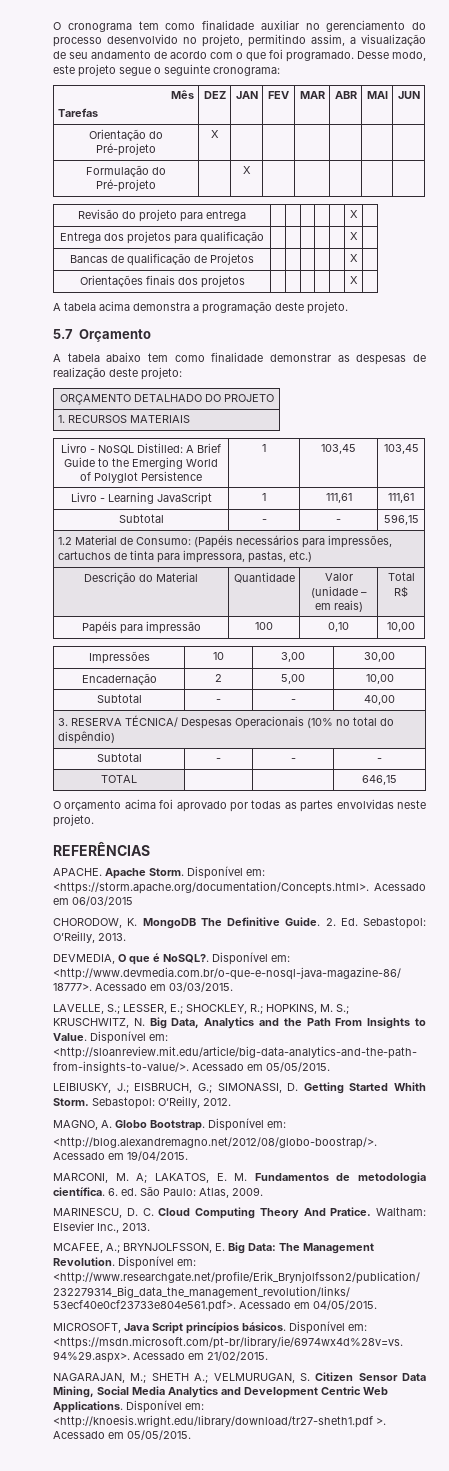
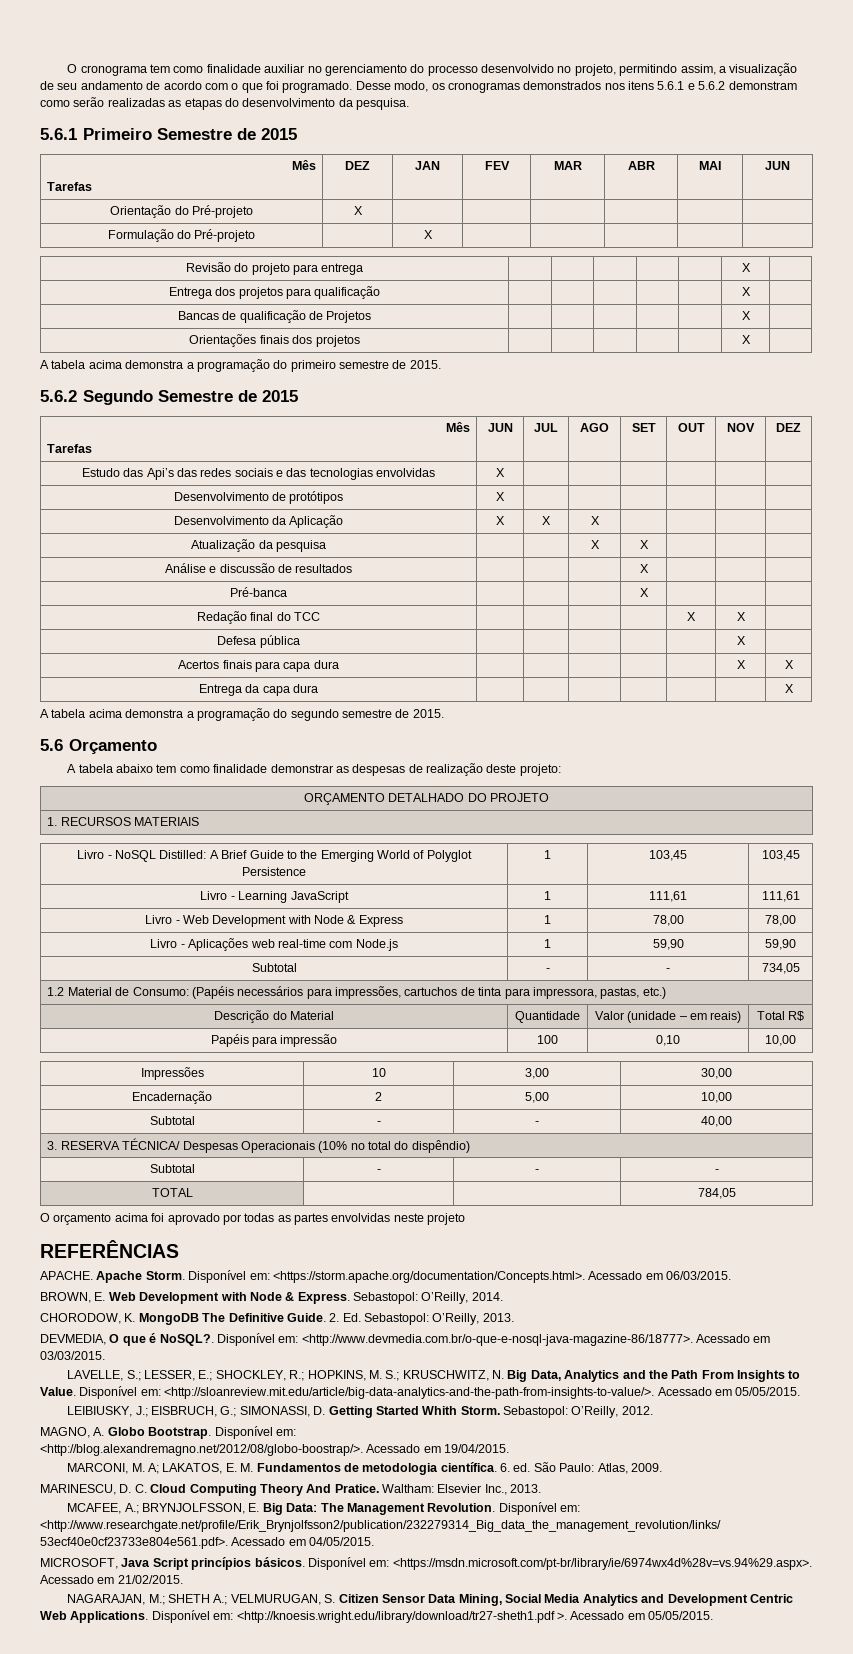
[53,64,280,77] este projeto segue o seguinte cronograma: -> [431,81,797,93] [40,97,409,110] [40,128,298,140] os cronogramas demonstrados nos itens 5.6.1 e 5.6.2 demonstram como serão realizadas as etapas do desenvolvimento da pesquisa. // 5.6.1 Primeiro Semestre de 2015
[275,301,348,314] [53,329,73,339] deste projeto. // 5.7 -> [273,360,441,372] [40,390,299,405] [445,422,470,432] [47,444,93,453] [487,423,513,432] [534,423,558,432] [580,423,609,432] [631,423,656,432] [677,423,705,432] [727,423,755,432] [776,423,801,432] [81,468,436,480] [496,468,505,477] [173,491,344,504] [496,492,505,501] [173,515,344,528] [496,516,505,525] [542,516,551,525] [590,516,600,525] [191,539,326,552] [590,540,600,549] [639,540,649,549] [164,563,353,573] [639,564,649,573] [230,587,287,597] [639,588,649,597] [196,611,321,624] [687,612,696,621] [736,612,746,621] [217,635,300,648] [736,636,746,645] [178,660,339,672] [736,660,746,669] [784,660,794,669] [198,684,319,696] [784,684,794,693] [40,708,444,721] [40,739,63,751] do primeiro semestre de 2015. // 5.6.2 Segundo Semestre de 2015 // Mês // Tarefas | JUN | JUL | AGO | SET | OUT | NOV | DEZ // Estudo das Api’s das redes sociais e das tecnologias envolvidas | X | | | | | | // Desenvolvimento de protótipos | X | | | | | | // Desenvolvimento da Aplicação | X | X | X | | | | // Atualização da pesquisa | | | X | X | | | // Análise e discussão de resultados | | | | X | | | // Pré-banca | | | | X | | | // Redação final do TCC | | | | | X | X | // Defesa pública | | | | | | X | // Acertos finais para capa dura | | | | | | X | X // Entrega da capa dura | | | | | | | X // A tabela acima demonstra a programação do segundo semestre de 2015. // 5.6
[118,514,164,523] [261,519,267,523] [336,519,341,523] [383,514,419,525] // Subtotal | - | - | 596,15 -> [145,915,403,927] [544,915,551,924] [652,915,684,926] [765,915,796,926] [150,938,398,951] [544,939,551,948] [652,939,684,950] [765,939,796,950] [251,963,297,972] [545,968,550,972] [666,968,670,972] [761,963,800,974] // Livro - Web Development with Node & Express | 1 | 78,00 | 78,00 // Livro - Aplicações web real-time com Node.js | 1 | 59,90 | 59,90 // Subtotal | - | - | 734,05
[362,775,397,785] 646,15 -> [697,1188,736,1199] 784,05
[53,814,94,827] projeto. -> [427,1213,466,1225] projeto
[72,896,133,906] 06/03/2015 -> [666,1271,731,1280] [40,1292,503,1304] 06/03/2015. // BROWN, E. Web Development with Node & Express. Sebastopol: O’Reilly, 2014.

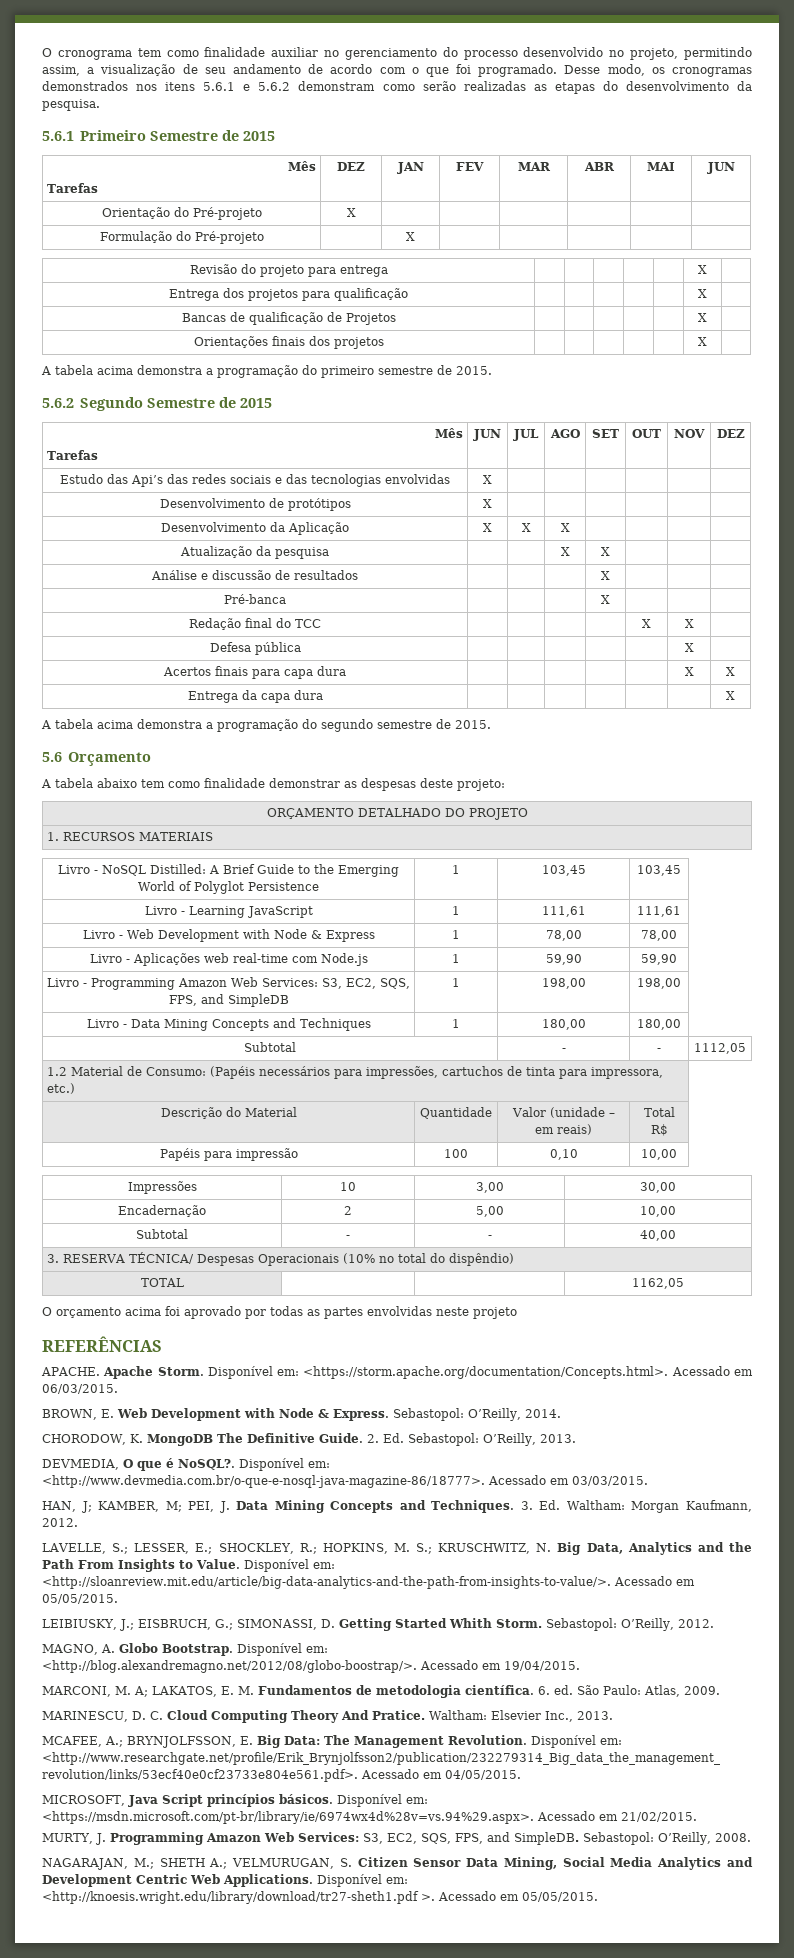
[408,763,484,776] de realização -> (416, 784) none
[251,963,297,972] [545,968,550,972] [666,968,670,972] [761,963,800,974] // Subtotal | - | - | 734,05 -> [47,977,410,990] [168,994,289,1007] [452,978,460,987] [541,978,586,989] [637,978,681,989] [86,1018,371,1031] [452,1019,460,1028] [541,1019,586,1030] [637,1019,681,1030] [244,1042,296,1052] [561,1048,566,1052] [657,1048,661,1052] [694,1043,746,1054] // Livro - Programming Amazon Web Services: S3, EC2, SQS, FPS, and SimpleDB | 1 | 198,00 | 198,00 // Livro - Data Mining Concepts and Techniques | 1 | 180,00 | 180,00 // Subtotal | - | - | 1112,05
[600,987,640,999] pastas, -> (663, 1073) none
[149,1164,195,1173] [376,1169,381,1173] [535,1169,539,1173] [714,1169,719,1173] // Subtotal | - | - | - -> (514, 1259) none
[697,1188,736,1199] 784,05 -> [632,1278,684,1289] 1162,05
(105, 1355) none -> [42,1500,752,1513] [42,1518,78,1527] // HAN, J; KAMBER, M; PEI, J. Data Mining Concepts and Techniques. 3. Ed. Waltham: Morgan Kaufmann, 2012.
(183, 1579) none -> [42,1832,751,1845] // MURTY, J. Programming Amazon Web Services: S3, EC2, SQS, FPS, and SimpleDB. Sebastopol: O’Reilly, 2008.

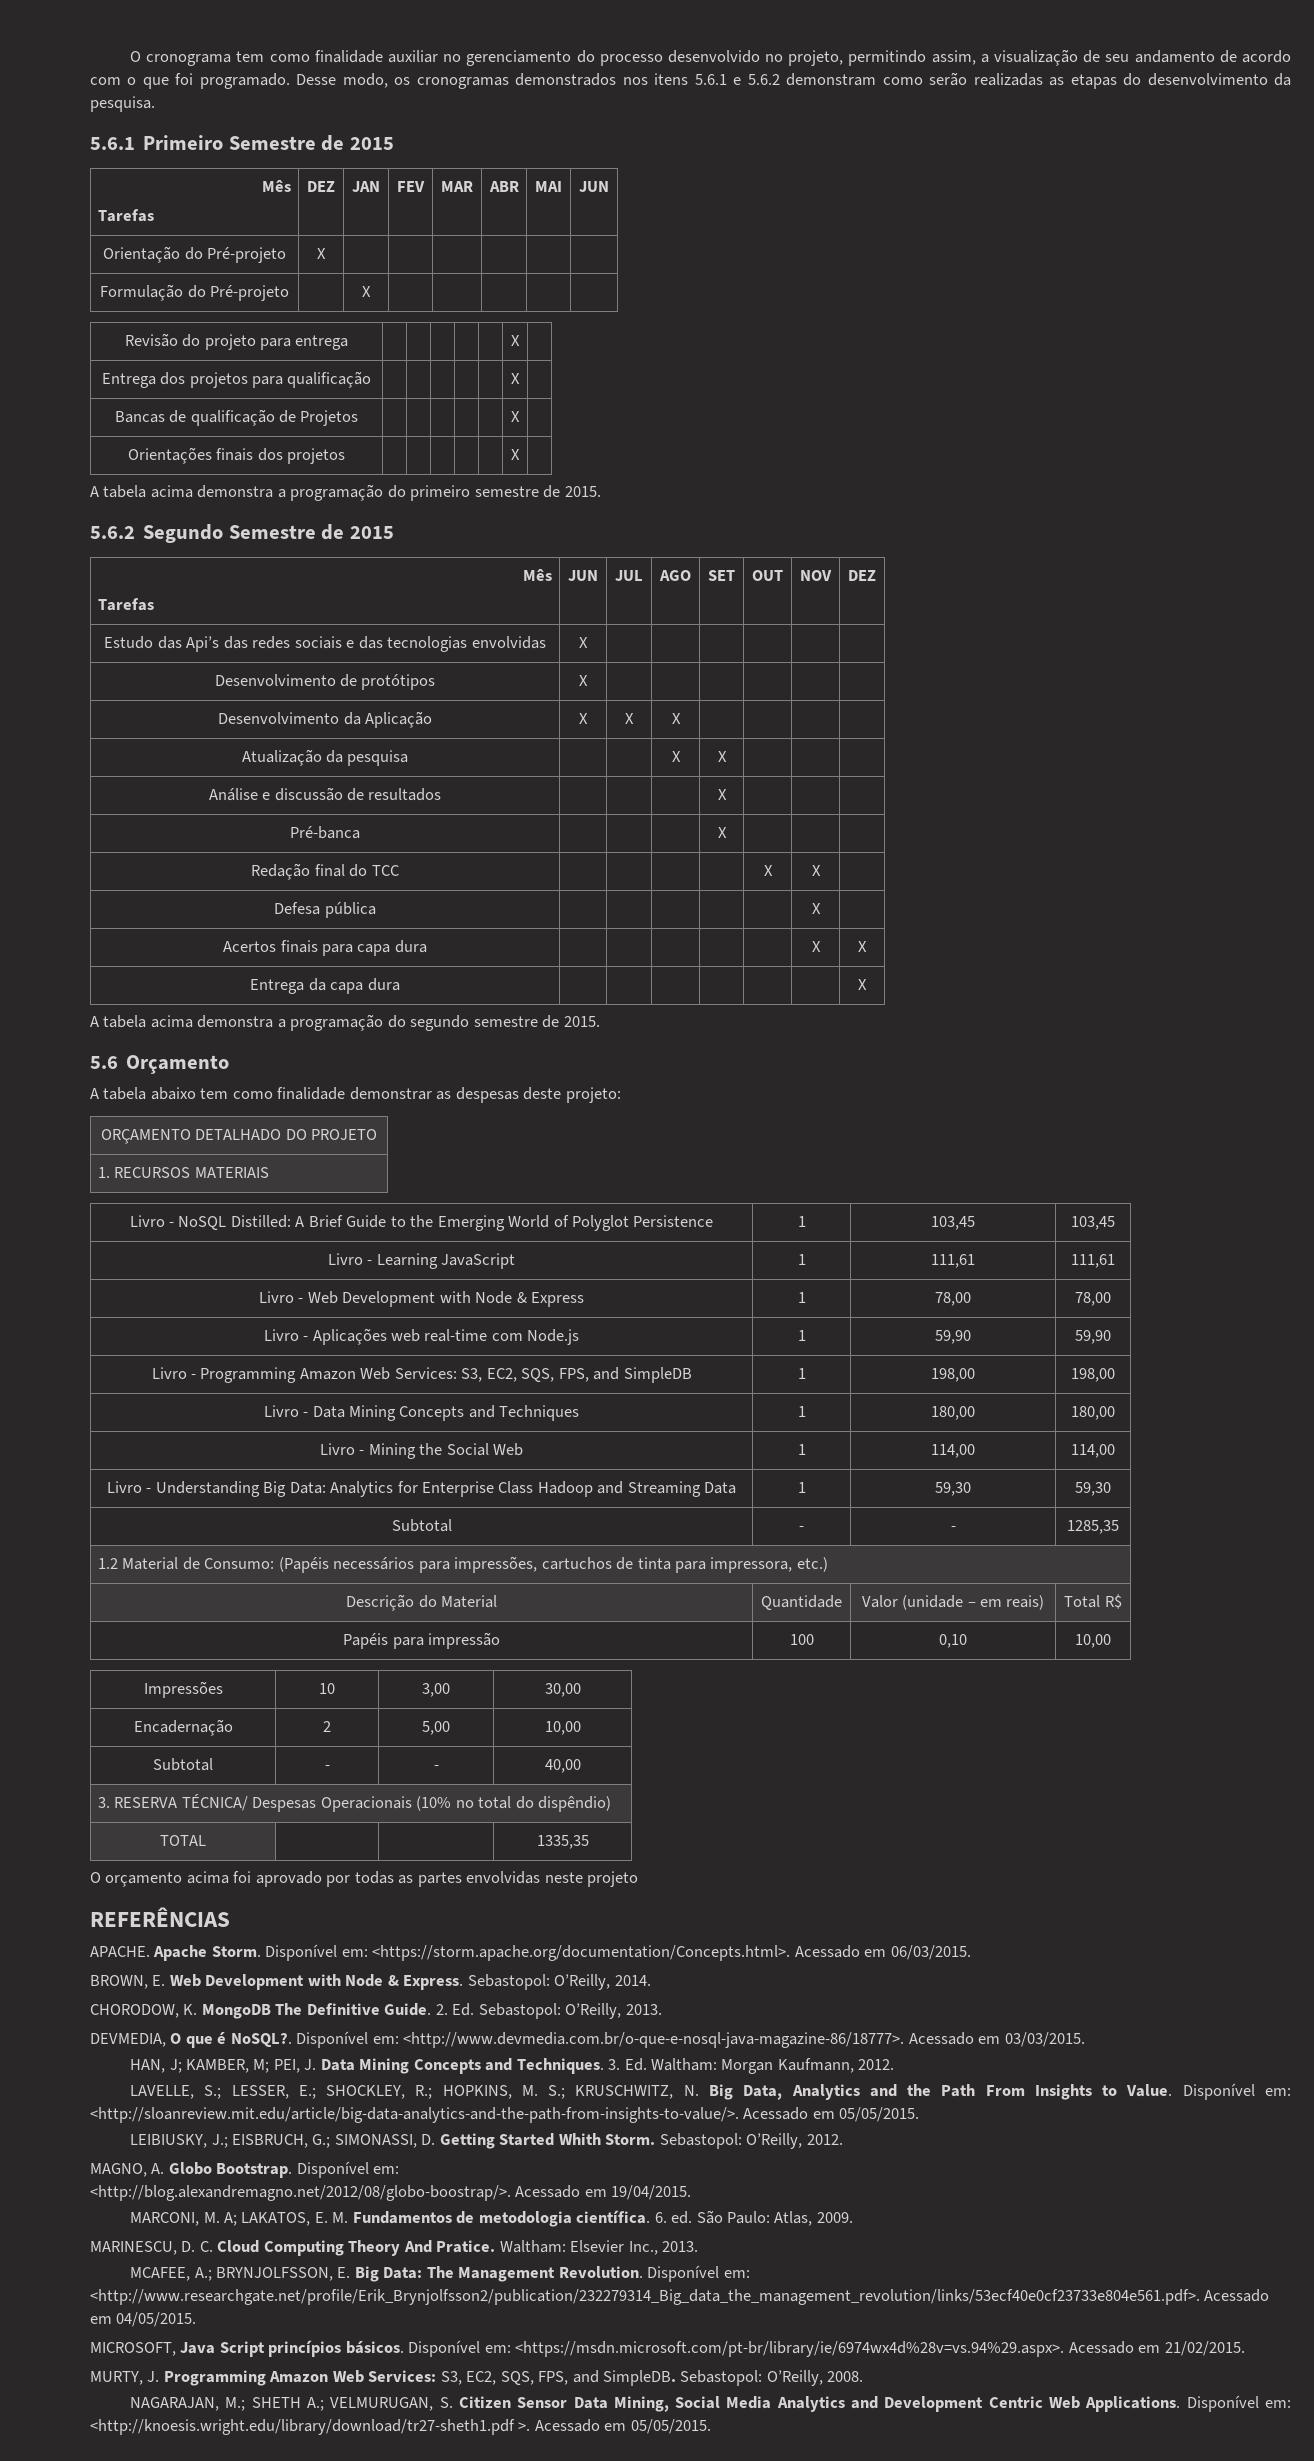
[244,1042,296,1052] [561,1048,566,1052] [657,1048,661,1052] [694,1043,746,1054] // Subtotal | - | - | 1112,05 -> [319,1443,524,1459] [797,1444,806,1455] [931,1444,975,1458] [1071,1444,1115,1458] [106,1481,737,1497] [797,1482,806,1493] [935,1482,971,1496] [1075,1482,1111,1496] [391,1519,452,1532] [799,1526,804,1531] [950,1526,956,1531] [1067,1520,1119,1534] // Livro - Mining the Social Web | 1 | 114,00 | 114,00 // Livro - Understanding Big Data: Analytics for Enterprise Class Hadoop and Streaming Data | 1 | 59,30 | 59,30 // Subtotal | - | - | 1285,35
[632,1278,684,1289] 1162,05 -> [536,1835,589,1849] 1335,35

